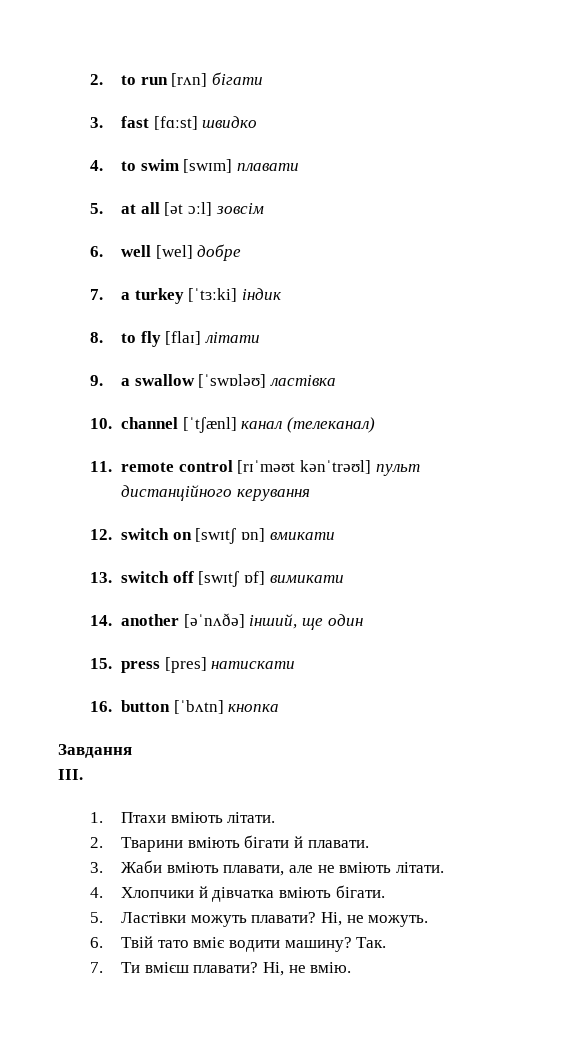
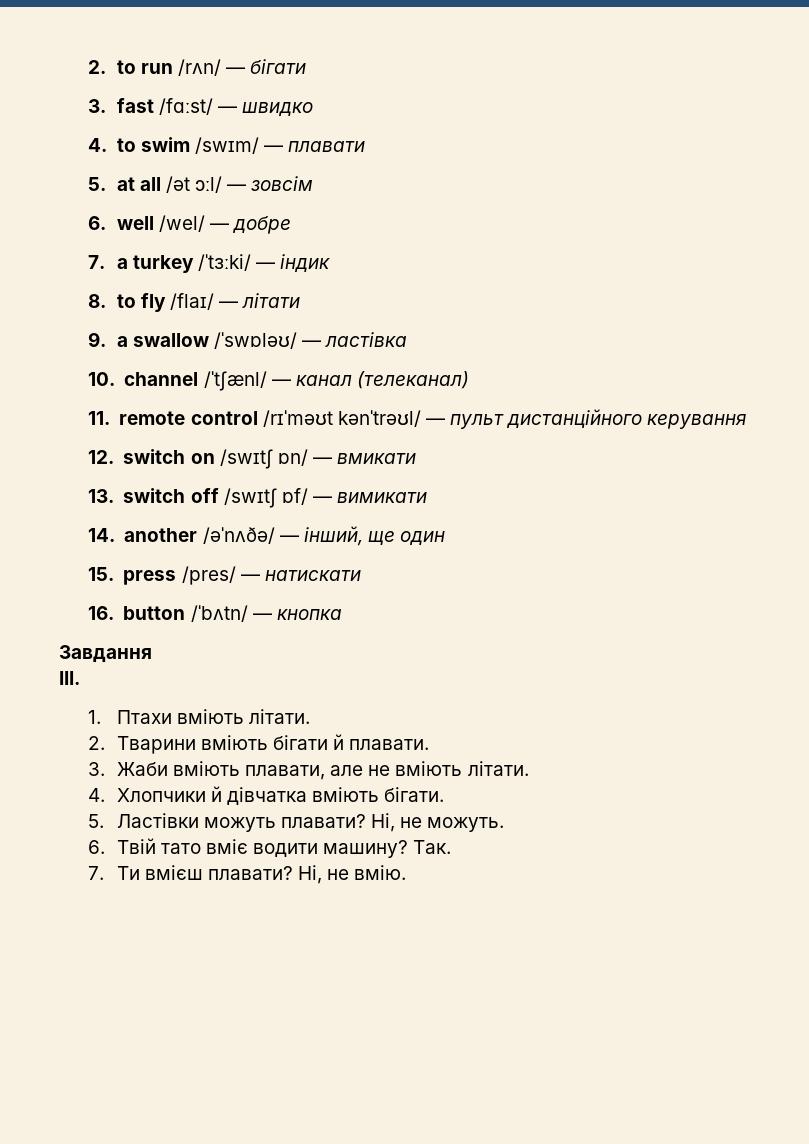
[171,73,208,87] [rʌn] -> [178,59,246,76] /rʌn/ —
[153,116,198,130] [fɑːst] -> [158,98,238,115] /fɑːst/ —
[183,159,233,173] [swɪm] -> [195,137,284,154] /swɪm/ —
[164,202,212,216] [ət ɔːl] -> [166,176,247,193] /ət ɔːl/ —
[155,245,193,259] [wel] -> [158,215,230,232] /wel/ —
[188,288,238,302] [ˈtɜːki] -> [198,254,276,271] /ˈtɜːki/ —
[165,331,202,345] [flaɪ] -> [170,293,239,310] /flaɪ/ —
[198,374,267,388] [ˈswɒləʊ] -> [214,332,322,349] /ˈswɒləʊ/ —
[182,417,237,433] [ˈtʃænl] -> [203,371,291,391] /ˈtʃænl/ —
[237,460,371,474] [rɪˈməʊt kənˈtrəʊl] -> [262,410,445,427] /rɪˈməʊt kənˈtrəʊl/ —
[195,528,265,544] [swɪtʃ ɒn] -> [219,449,332,469] /swɪtʃ ɒn/ —
[198,571,265,587] [swɪtʃ ɒf] -> [223,488,332,508] /swɪtʃ ɒf/ —
[183,613,245,628] [əˈnʌðə] -> [202,527,299,544] /əˈnʌðə/ —
[164,657,207,673] [pres] -> [181,566,260,585] /pres/ —
[173,700,224,714] [ˈbʌtn] -> [190,605,272,622] /ˈbʌtn/ —

